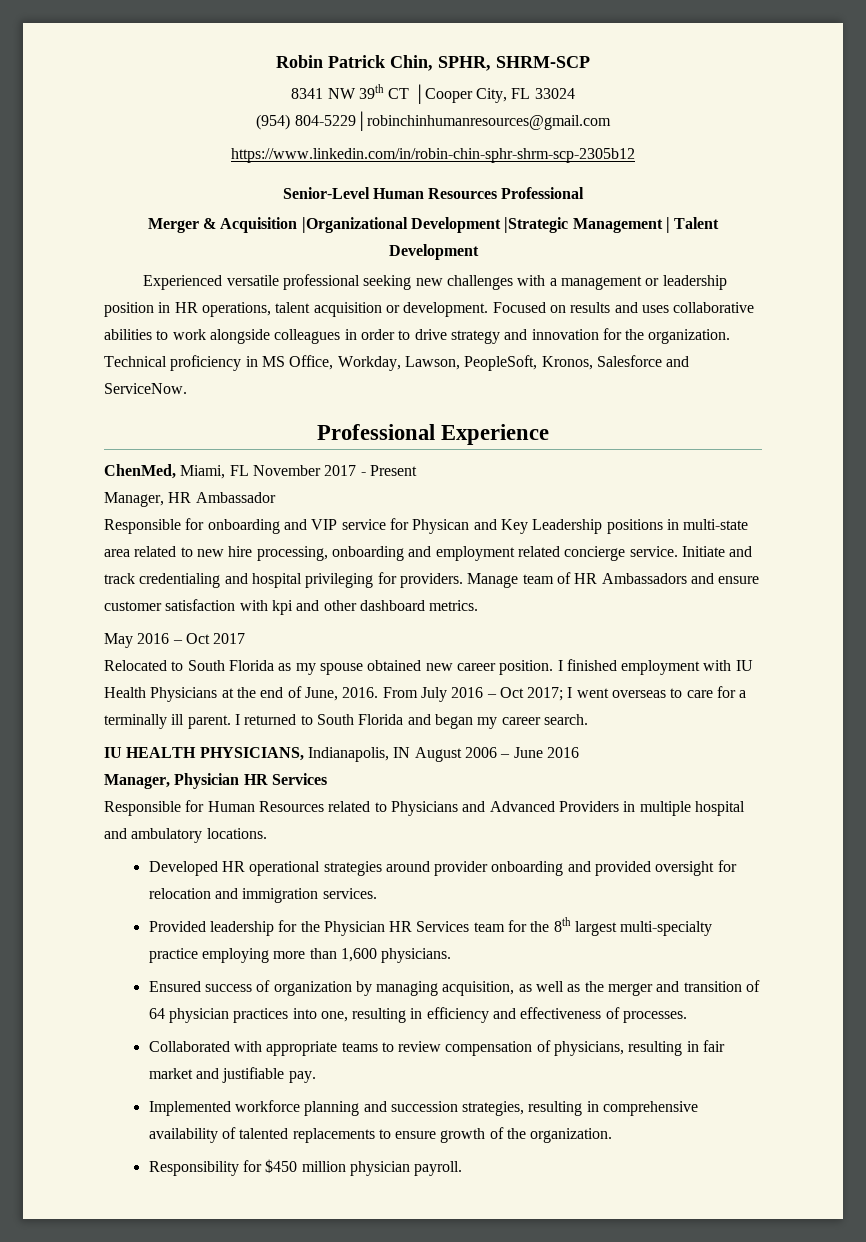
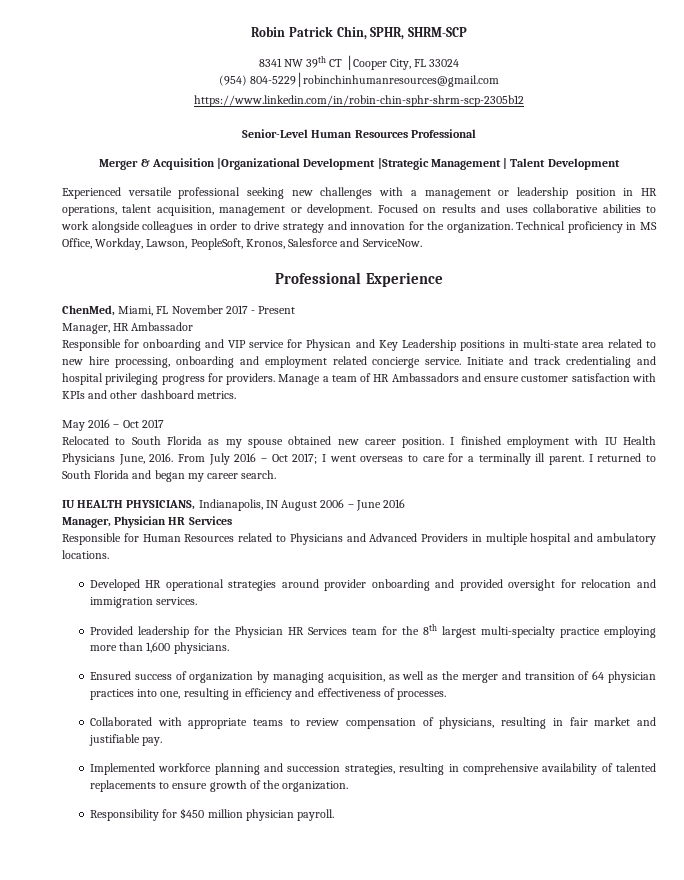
[313,302,382,317] acquisition -> [156,205,286,216] acquisition, management
(374, 580) none -> [161,375,205,385] progress
(519, 580) none -> [322,376,329,382] a
[271,600,293,615] kpi -> [62,391,85,399] KPIs
[221,686,302,698] at the end of -> (115, 459) none

